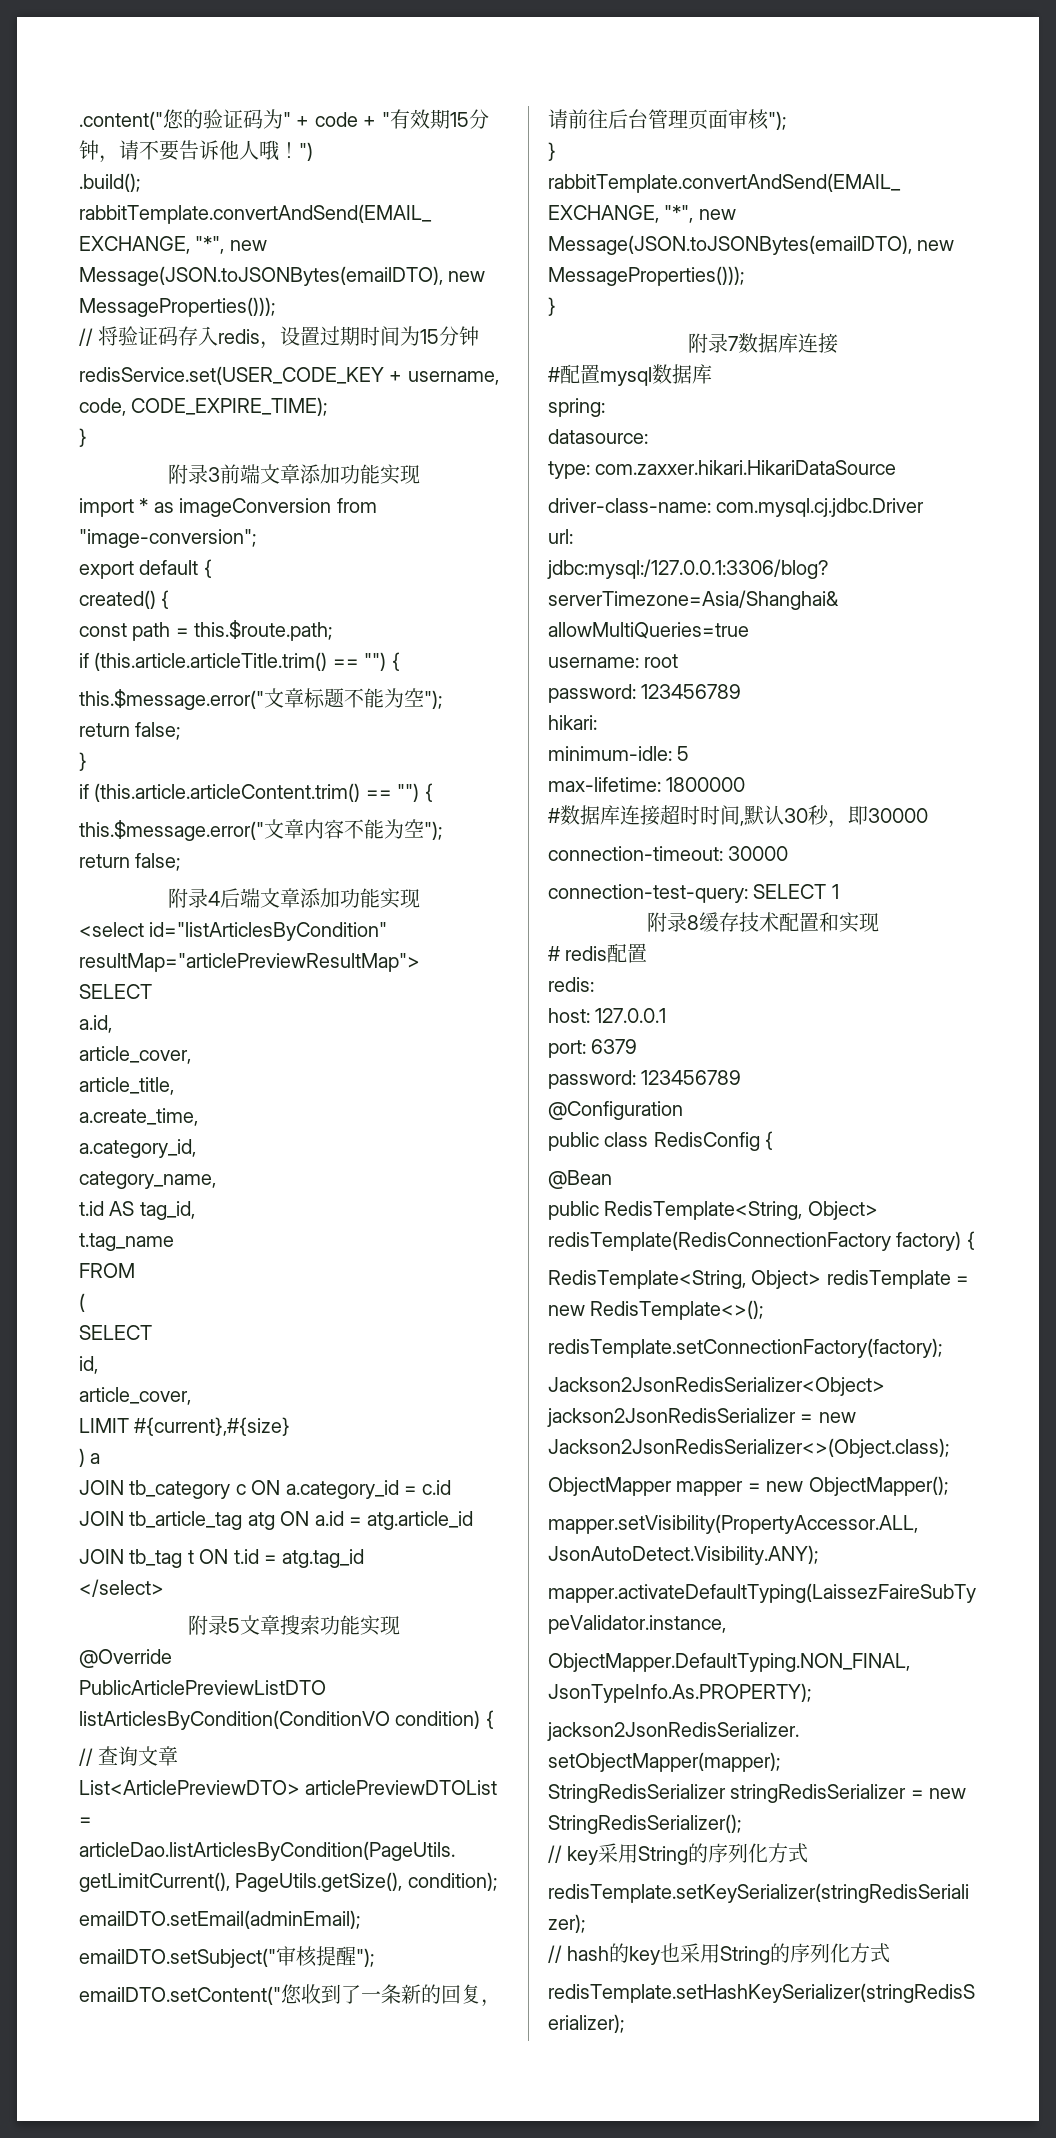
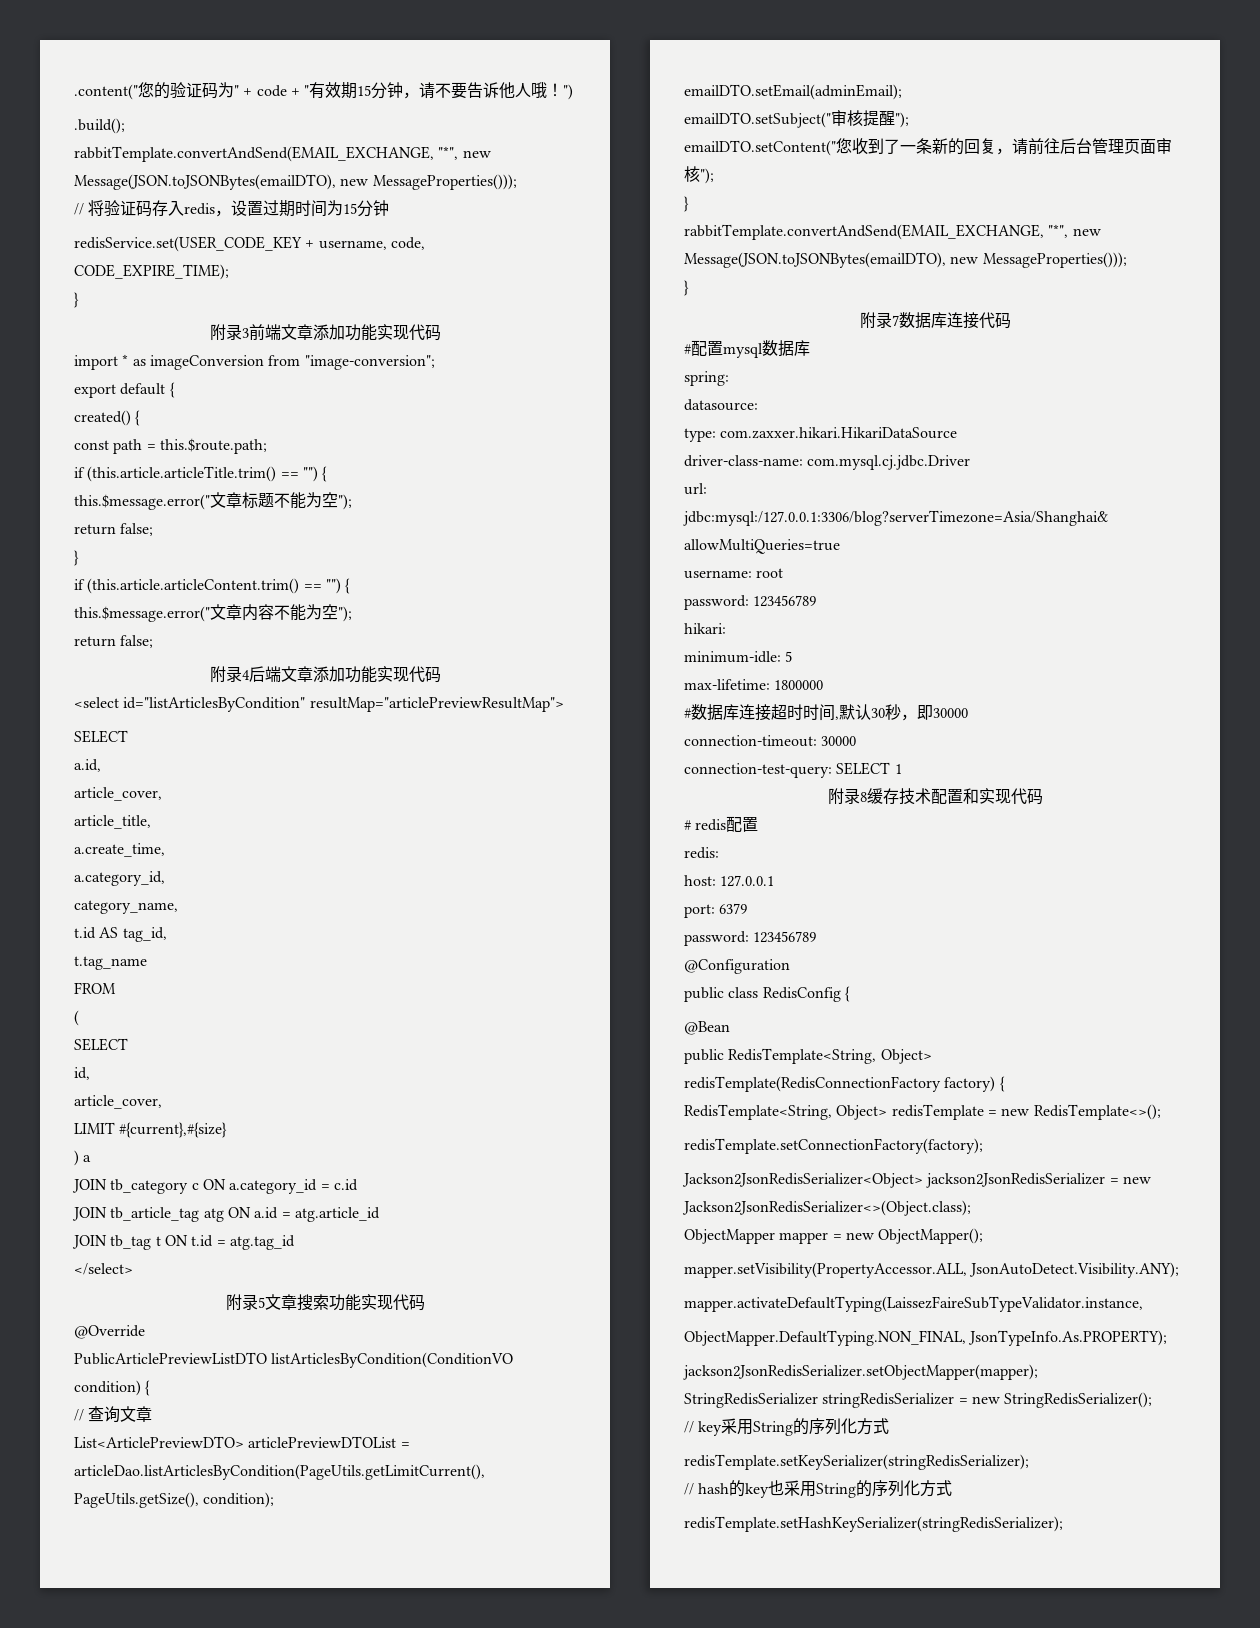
(420, 474) none -> [408,324,441,341] 代码
(420, 898) none -> [408,666,441,683] 代码
(400, 1625) none -> [392,1294,425,1311] 代码
(838, 343) none -> [978,312,1011,329] 代码
(879, 922) none -> [1010,788,1043,805] 代码

